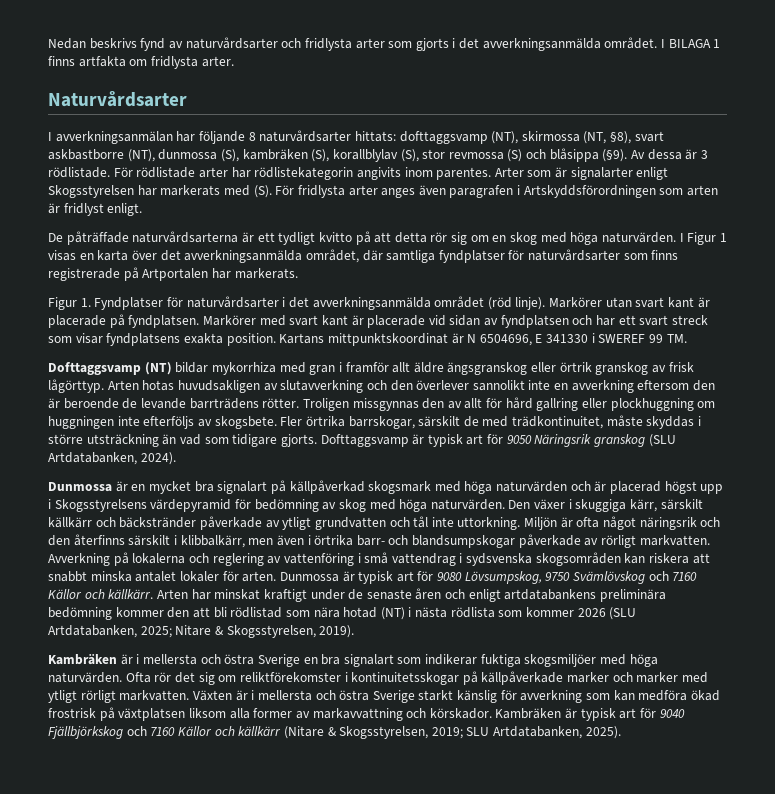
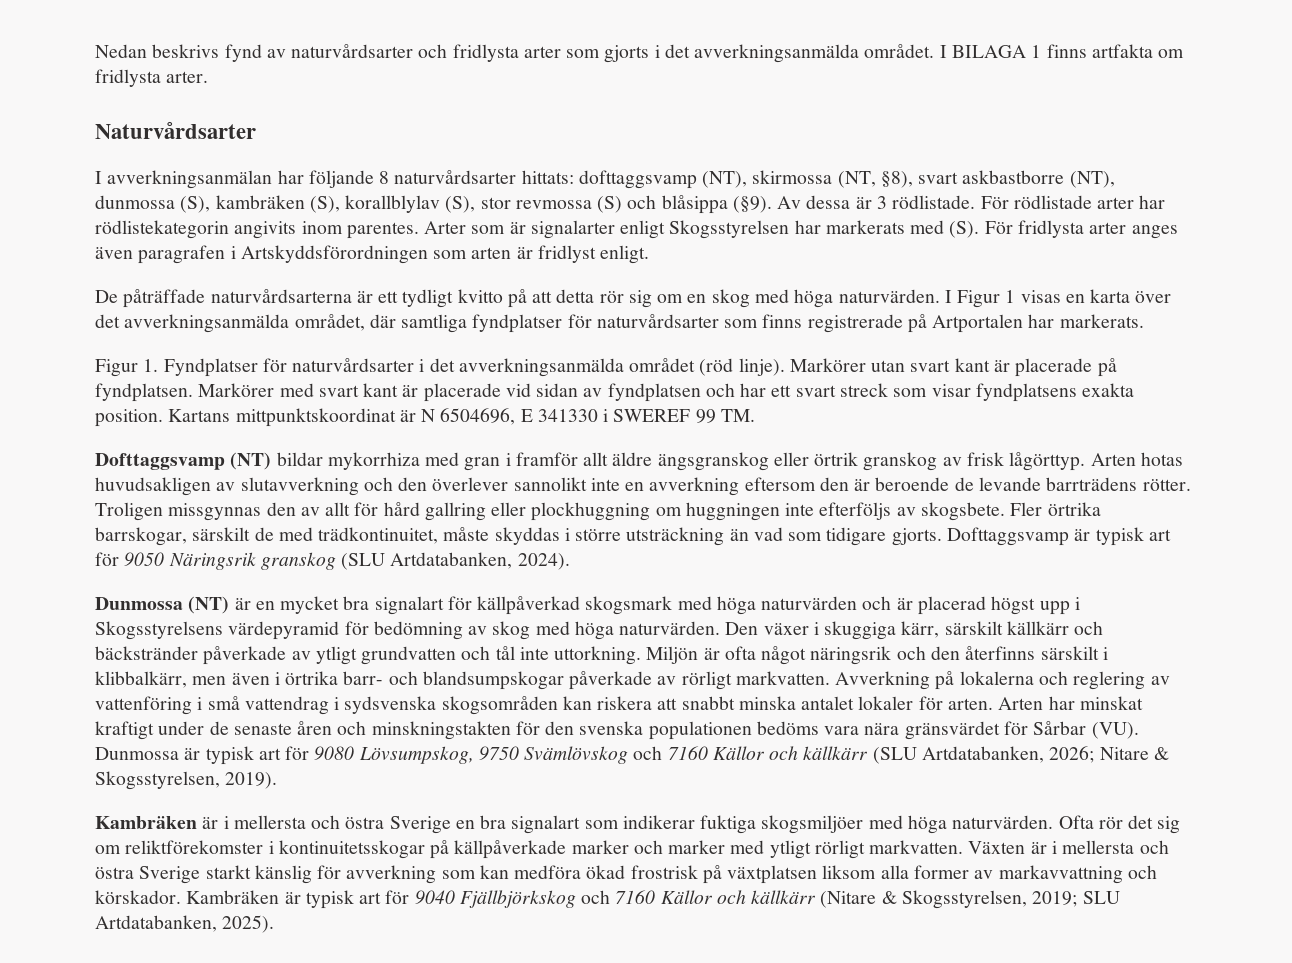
(112, 487) none -> [188,596,230,614] (NT)
[270,480,286,494] på -> [447,596,472,610] för
(277, 576) none -> [998,696,1143,710] [95,721,1139,740] Arten har minskat kraftigt under de senaste åren och minskningstakten för den svenska populationen bedöms vara nära gränsvärdet för Sårbar (VU).
[108,588,667,602] [48,607,637,620] [48,625,172,638] källkärr. Arten har minskat kraftigt under de senaste åren och enligt artdatabankens preliminära bedömning kommer den att bli rödlistad som nära hotad (NT) i nästa rödlista som kommer 2026 (SLU Artdatabanken, 2025; -> [803,746,1095,764] källkärr (SLU Artdatabanken, 2026;

